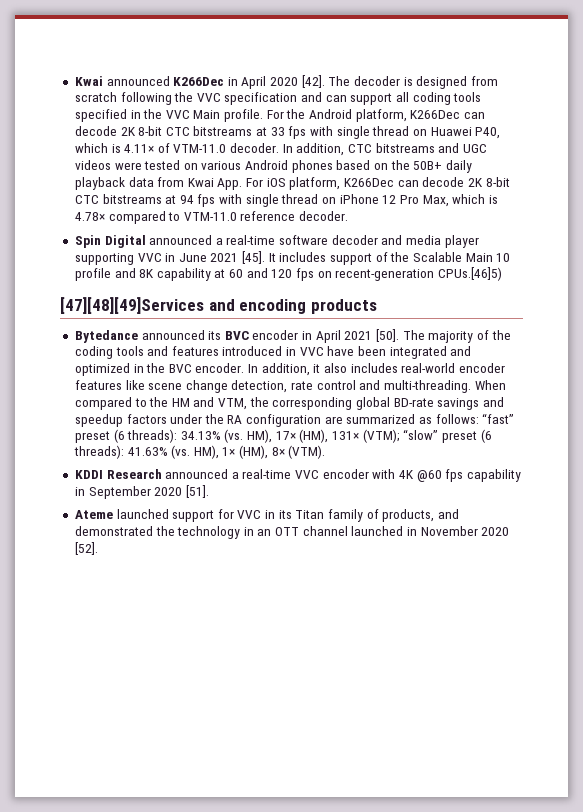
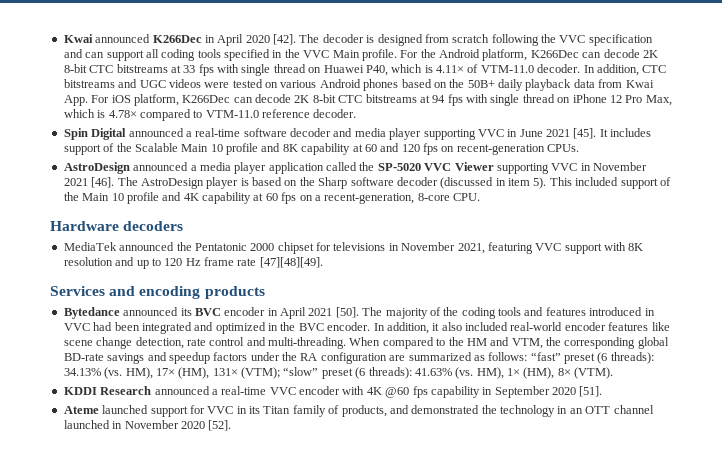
[437,267,502,281] [60,297,204,314] CPUs.[46]5) // [47][48][49]Services -> [547,144,580,152] [63,162,647,174] [63,177,671,189] [63,192,480,204] [50,221,184,231] [63,242,644,254] [63,257,323,269] [50,286,105,296] CPUs. // AstroDesign announced a media player application called the SP-5020 VVC Viewer supporting VVC in November 2021 [46]. The AstroDesign player is based on the Sharp software decoder (discussed in item 5). This included support of the Main 10 profile and 4K capability at 60 fps on a recent-generation, 8-core CPU. // Hardware decoders // MediaTek announced the Pentatonic 2000 chipset for televisions in November 2021, featuring VVC support with 8K resolution and up to 120 Hz frame rate [47][48][49]. // Services
[327,346,355,356] have -> [93,322,113,331] had
[350,363,398,373] includes -> [465,322,508,331] included

